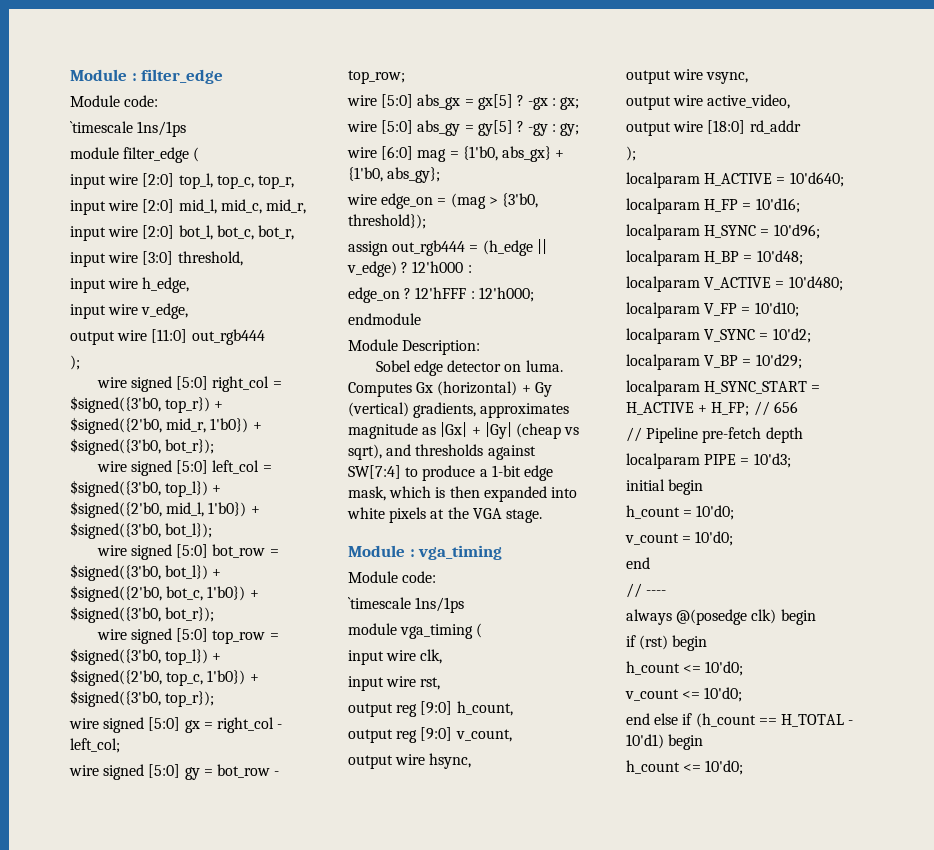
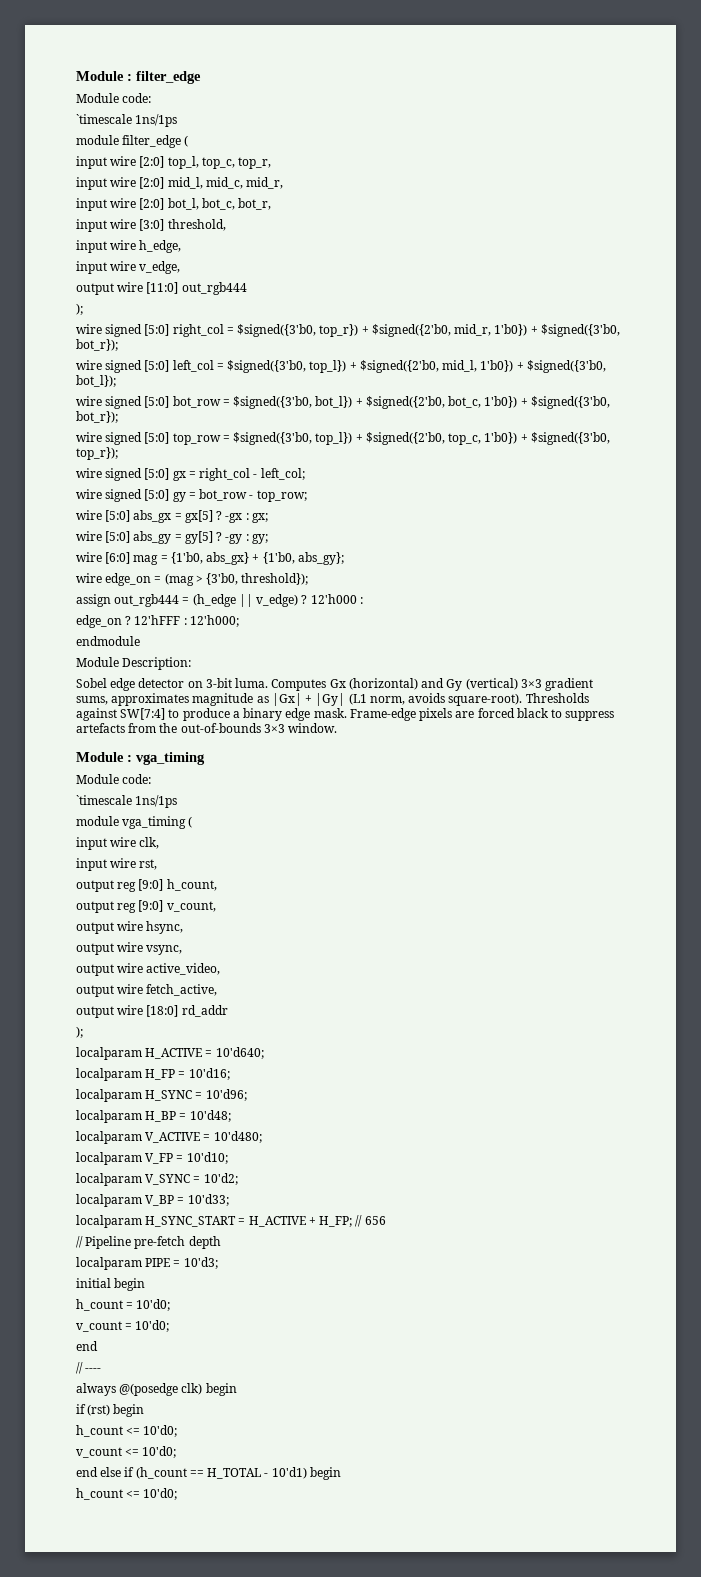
(522, 368) none -> [205,678,232,688] 3-bit
[521,385,531,393] + -> [421,678,445,688] and
[413,402,477,418] gradients, -> [520,678,594,691] [76,696,108,705] 3×3 gradient sums,
[515,423,580,439] [348,444,484,460] (cheap vs sqrt), and thresholds -> [348,693,589,706] (L1 norm, avoids square-root). Thresholds
[491,465,553,481] [348,486,577,502] [347,507,542,523] 1-bit edge mask, which is then expanded into white pixels at the VGA stage. -> [243,708,615,721] [76,723,338,733] binary edge mask. Frame-edge pixels are forced black to suppress artefacts from the out-of-bounds 3×3 window.
(791, 101) none -> [76,984,218,997] // output wire fetch_active,
[755,354,802,369] 10'd29; -> [187,1194,229,1206] 10'd33;

